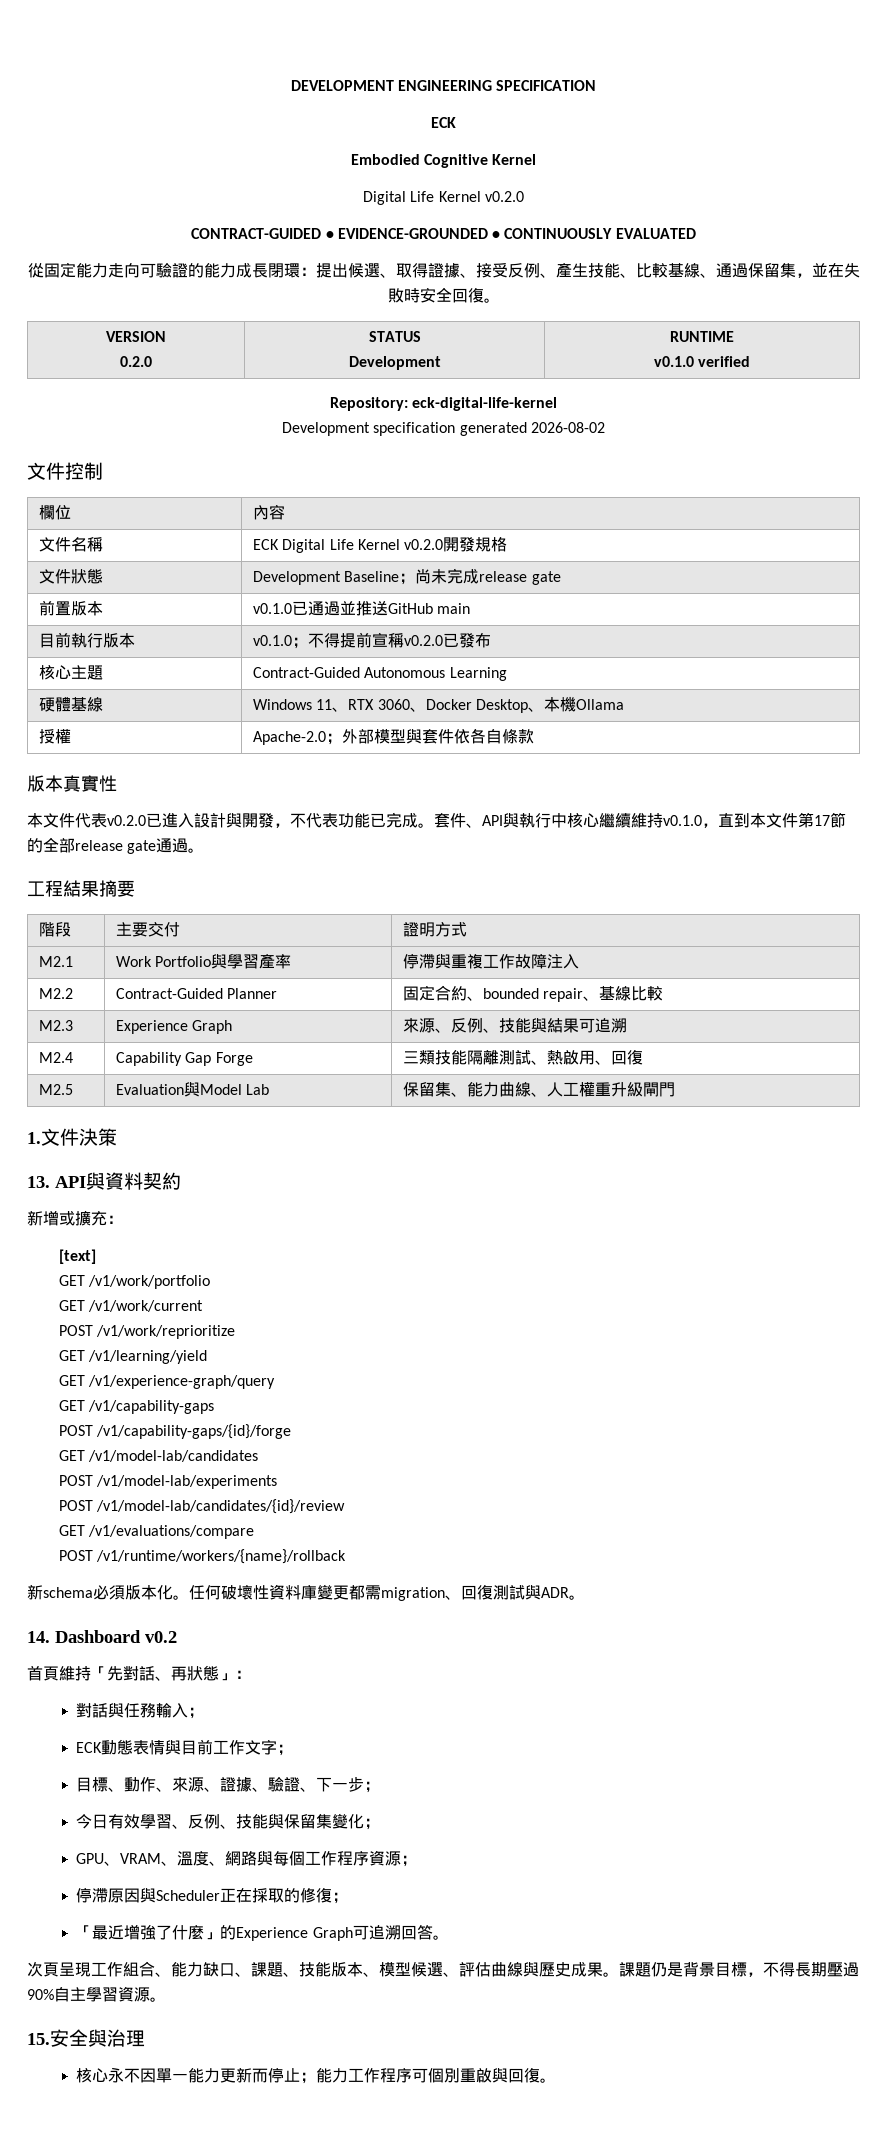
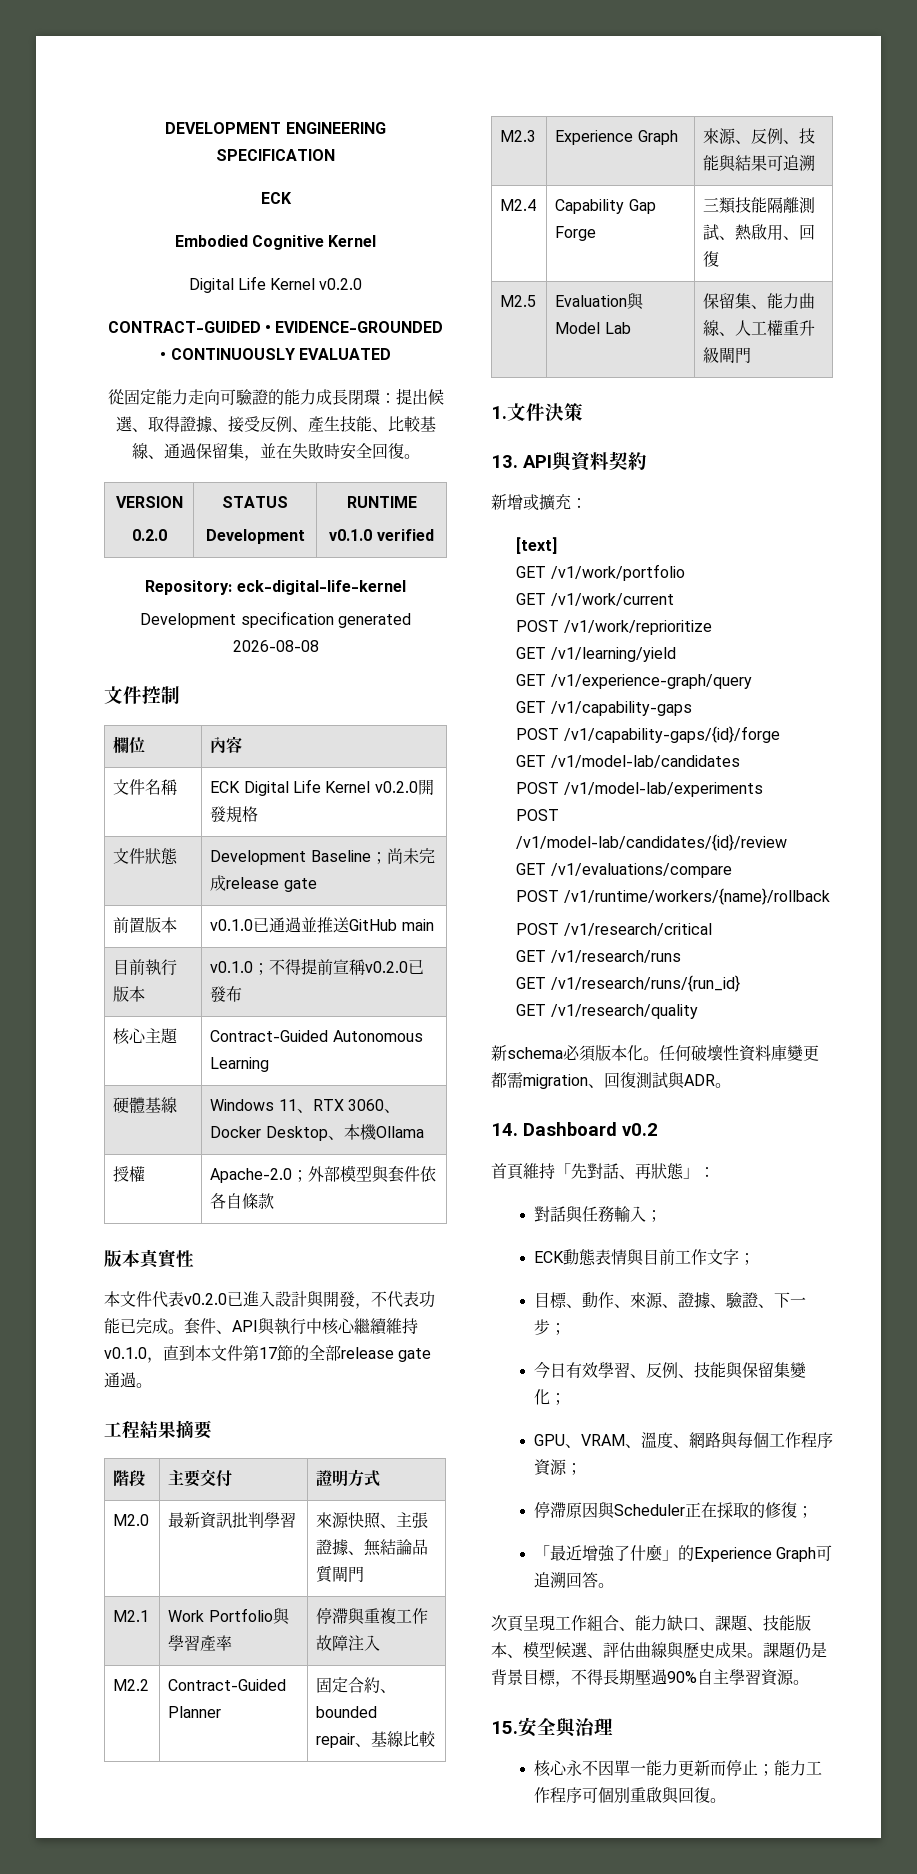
[530,422,605,433] 2026-08-02 -> [232,640,319,652] 2026-08-08
(467, 929) none -> [113,1514,150,1526] [168,1512,297,1529] [316,1512,429,1529] [316,1539,429,1556] [316,1566,365,1583] // M2.0 | 最新資訊批判學習 | 來源快照、主張證據、無結論品質閘門
(347, 1556) none -> [516,923,712,936] [516,950,681,963] [516,975,740,992] [516,1004,698,1019] // POST /v1/research/critical // GET /v1/research/runs // GET /v1/research/runs/{run_id} // GET /v1/research/quality

